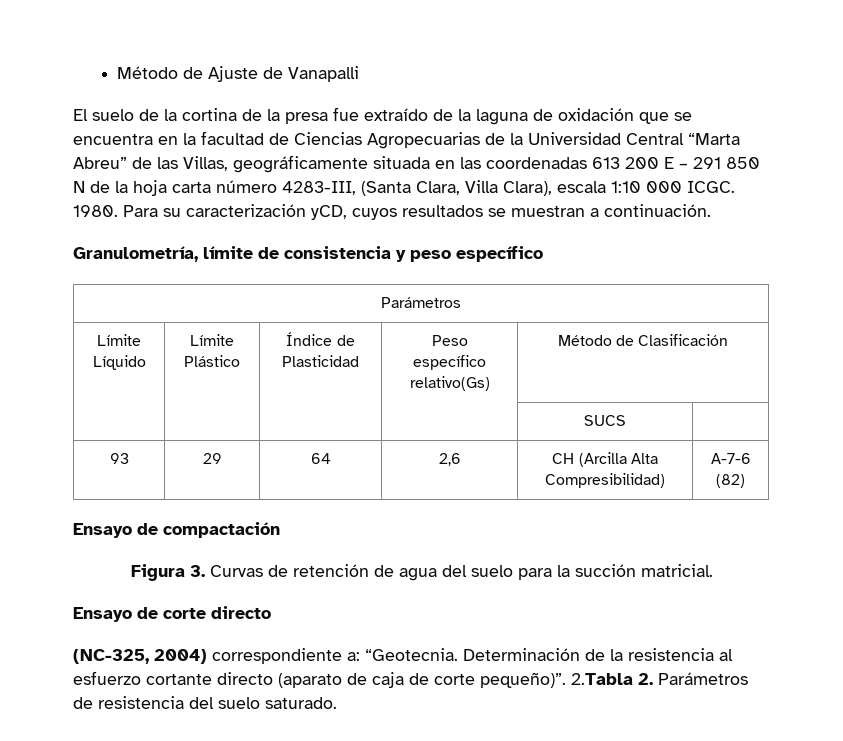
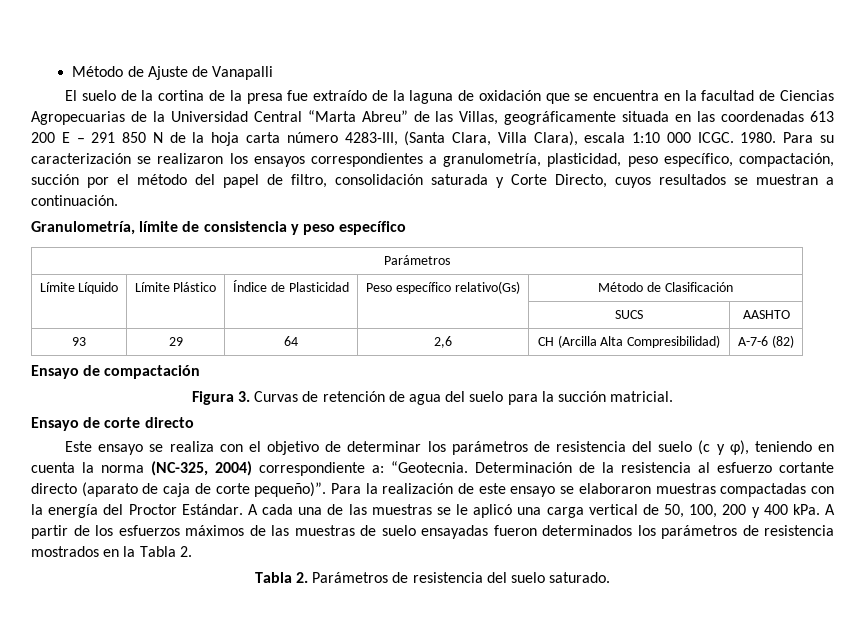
[311,205,347,220] yCD, -> [137,153,834,167] [31,174,607,188] se realizaron los ensayos correspondientes a granulometría, plasticidad, peso específico, compactación, succión por el método del papel de filtro, consolidación saturada y Corte Directo,
(626, 420) none -> [742,310,790,319] AASHTO
(271, 612) none -> [65,440,834,455] [31,462,144,473] Este ensayo se realiza con el objetivo de determinar los parámetros de resistencia del suelo (c y φ), teniendo en cuenta la norma
[571,673,633,685] 2.Tabla -> [330,483,835,497] [31,504,835,518] [31,525,834,539] [31,546,192,557] [254,572,292,583] Para la realización de este ensayo se elaboraron muestras compactadas con la energía del Proctor Estándar. A cada una de las muestras se le aplicó una carga vertical de 50, 100, 200 y 400 kPa. A partir de los esfuerzos máximos de las muestras de suelo ensayadas fueron determinados los parámetros de resistencia mostrados en la Tabla 2. // Tabla

